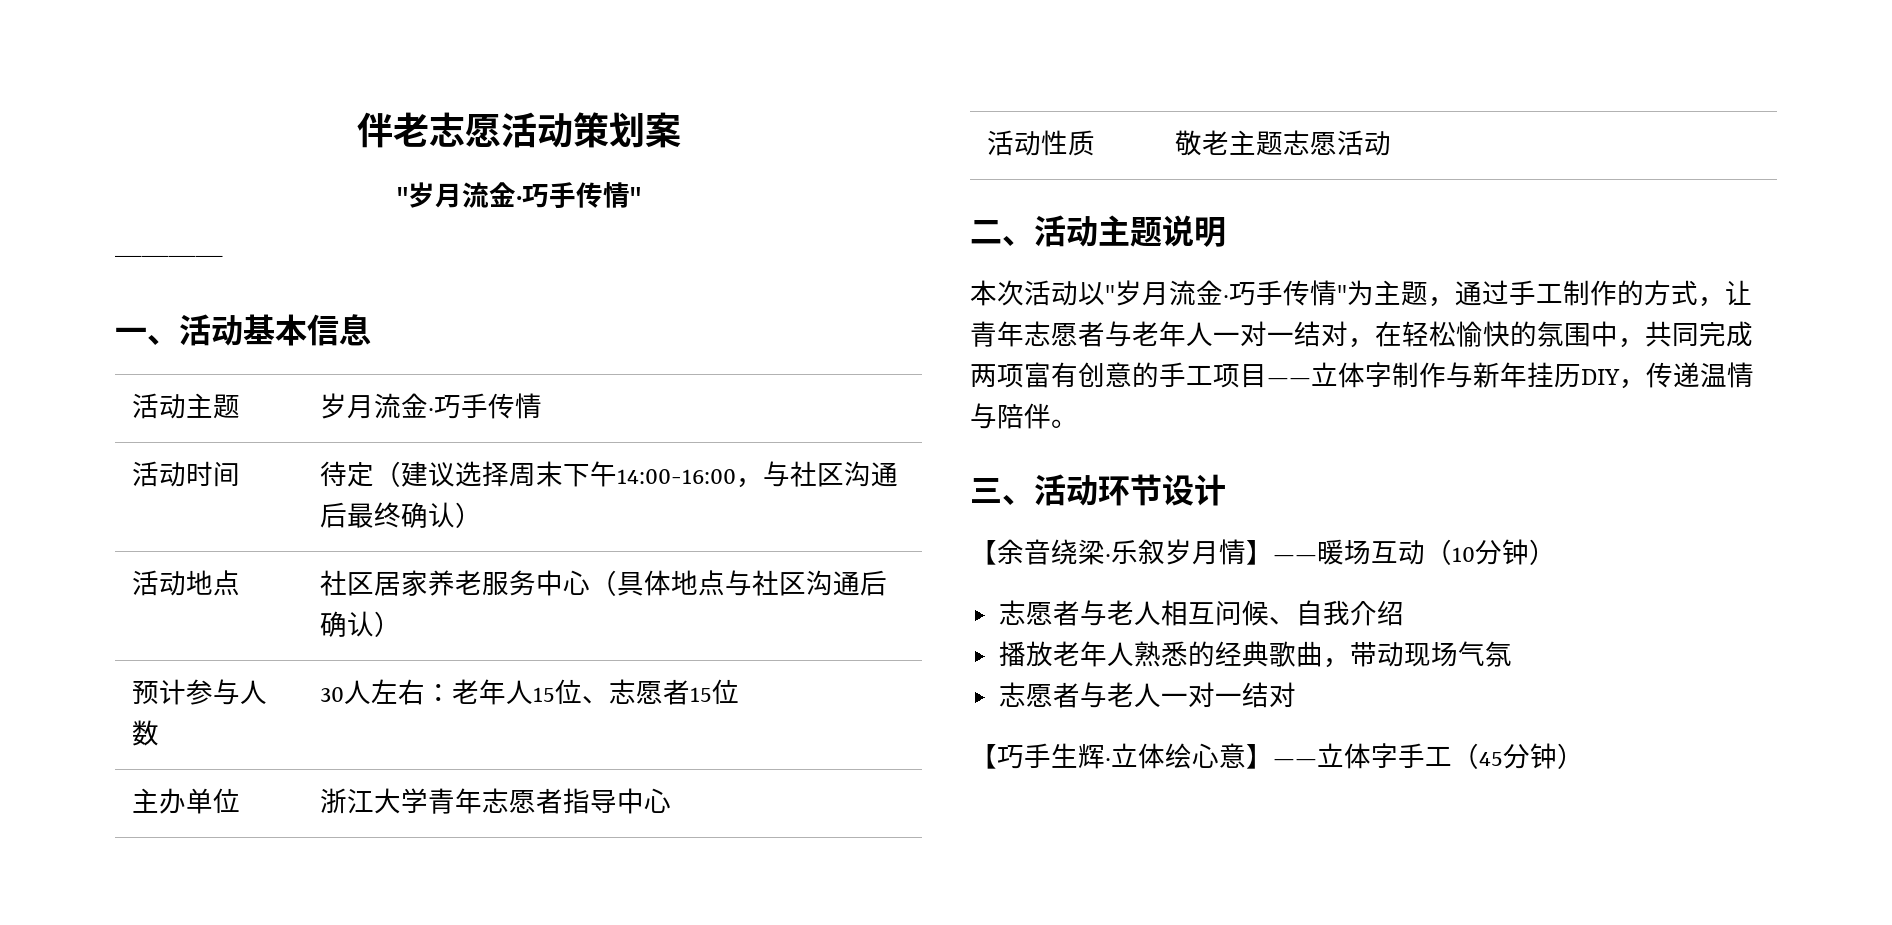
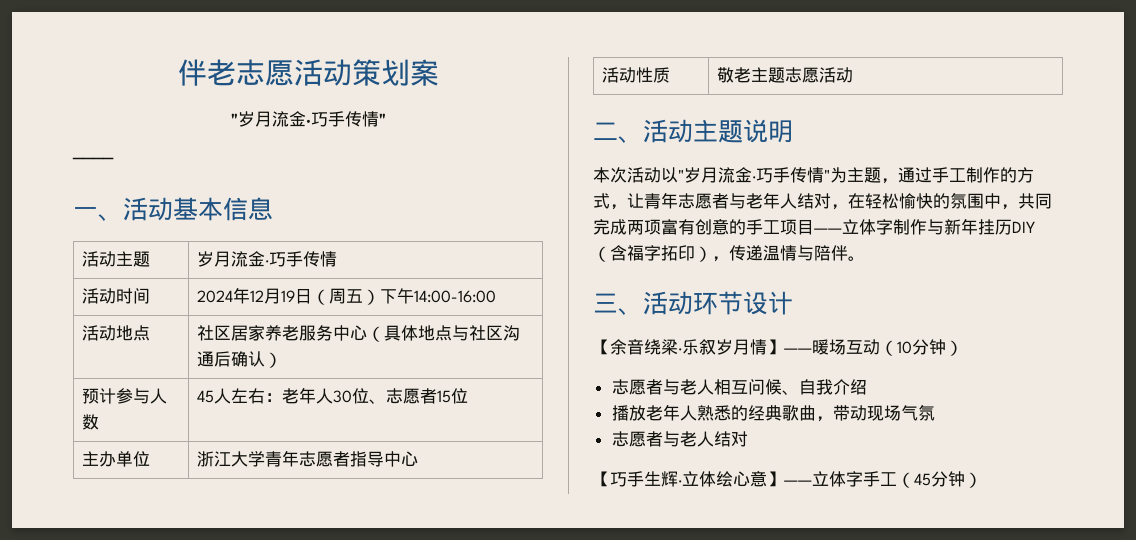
[320,461,899,488] [320,502,483,528] 待定（建议选择周末下午14:00-16:00，与社区沟通后最终确认） -> [196,287,496,305] 2024年12月19日（周五）下午14:00-16:00
[320,687,345,702] 30 -> [196,390,214,403] 45
[533,687,556,702] 15 -> [332,390,352,403] 30
[1213,321,1294,347] 一对一 -> (797, 201) none
(1620, 377) none -> [593,245,712,262] （含福字拓印）
[1161,682,1243,708] 一对一 -> (714, 439) none

